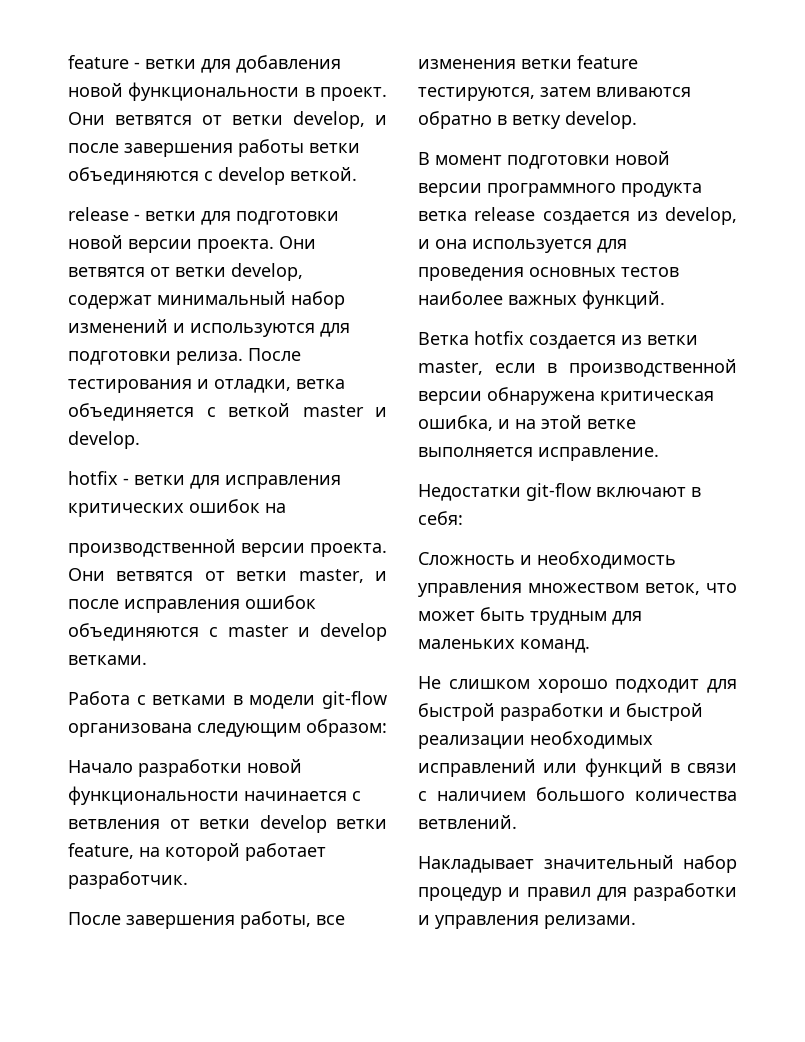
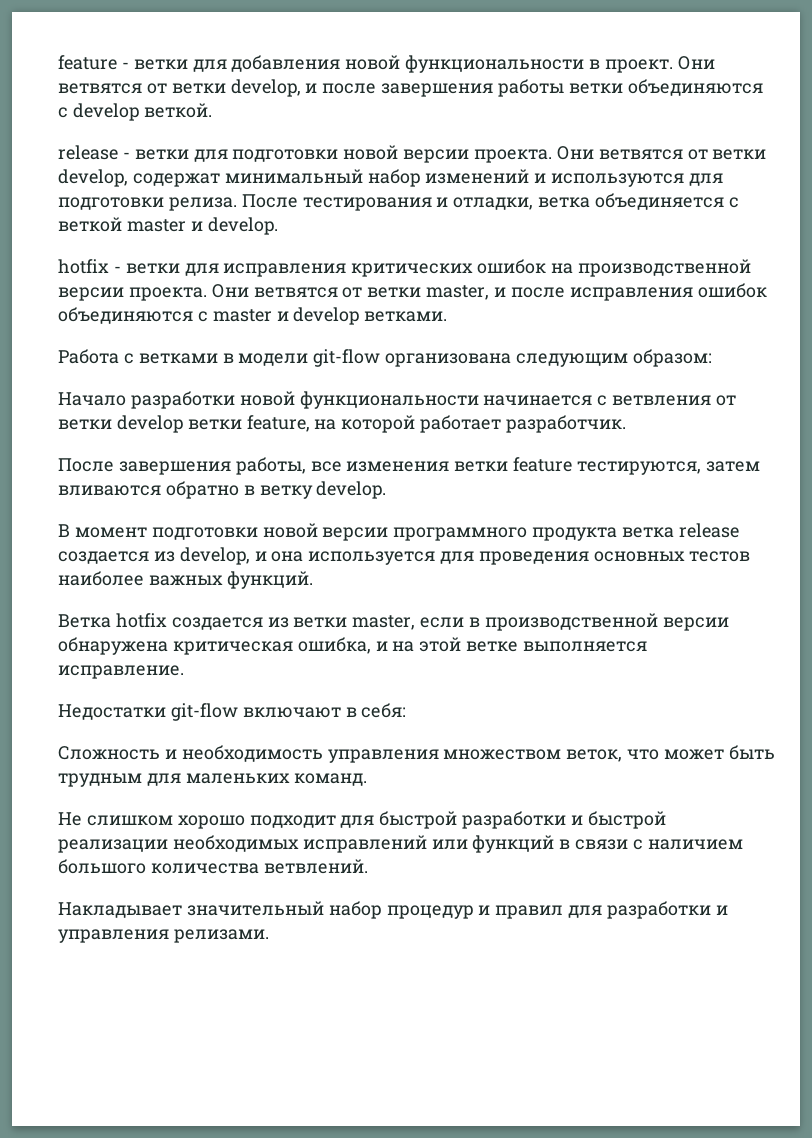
(286, 508) // -> (574, 268) none

